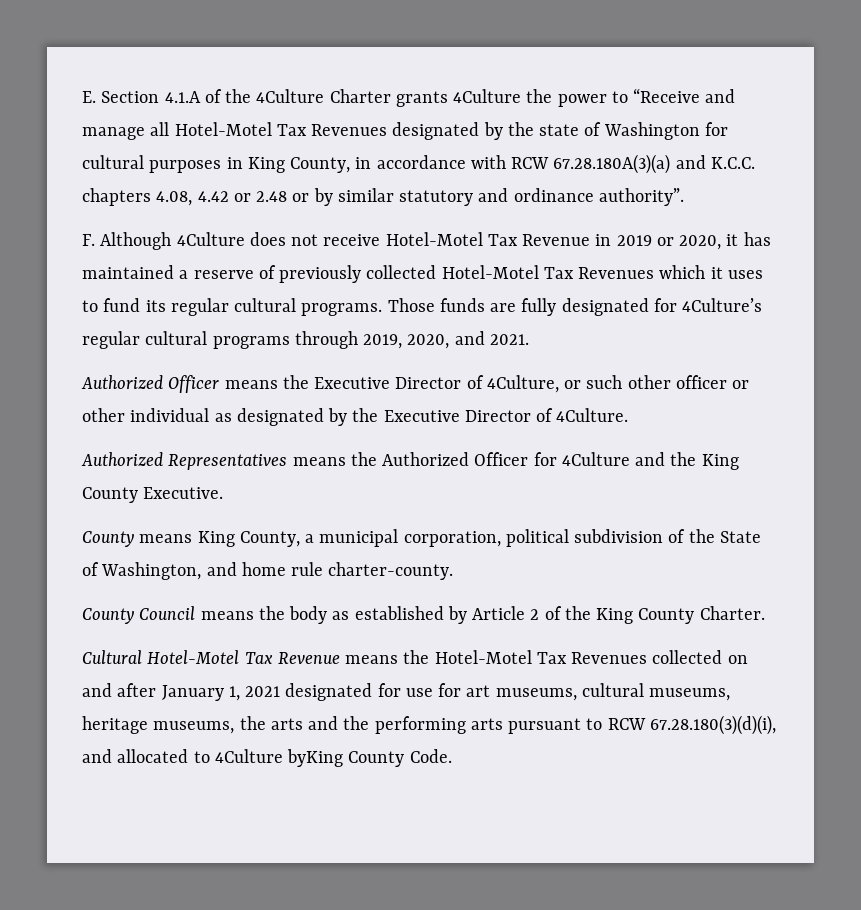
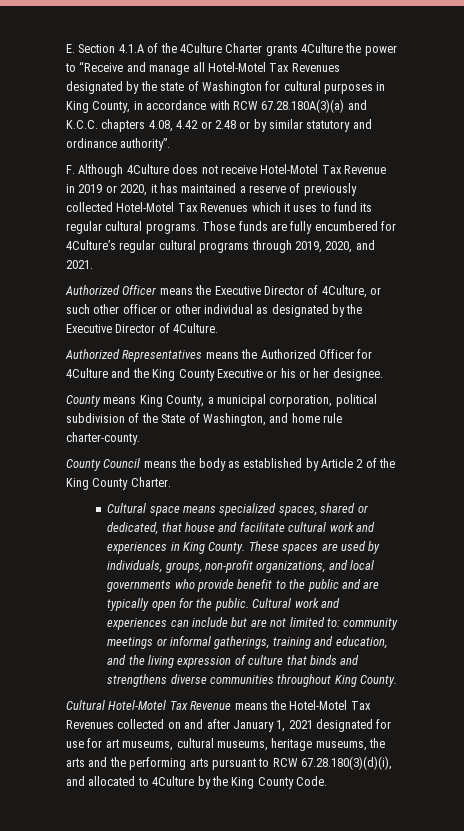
[561,298,649,316] designated -> [314,221,378,231] encumbered
[143,487,224,499] Executive. -> [216,368,383,381] Executive or his or her designee.
(765, 613) none -> [107,503,368,516] [107,522,375,535] [107,541,381,554] [107,560,375,573] [107,579,380,592] [107,598,340,611] [107,617,399,630] [107,636,387,649] [107,655,360,668] [107,674,398,687] // Cultural space means specialized spaces, shared or dedicated, that house and facilitate cultural work and experiences in King County. These spaces are used by individuals, groups, non-profit organizations, and local governments who provide benefit to the public and are typically open for the public. Cultural work and experiences can include but are not limited to: community meetings or informal gatherings, training and education, and the living expression of culture that binds and strengthens diverse communities throughout King County.
[287,749,344,767] byKing -> [197,776,255,789] by the King

